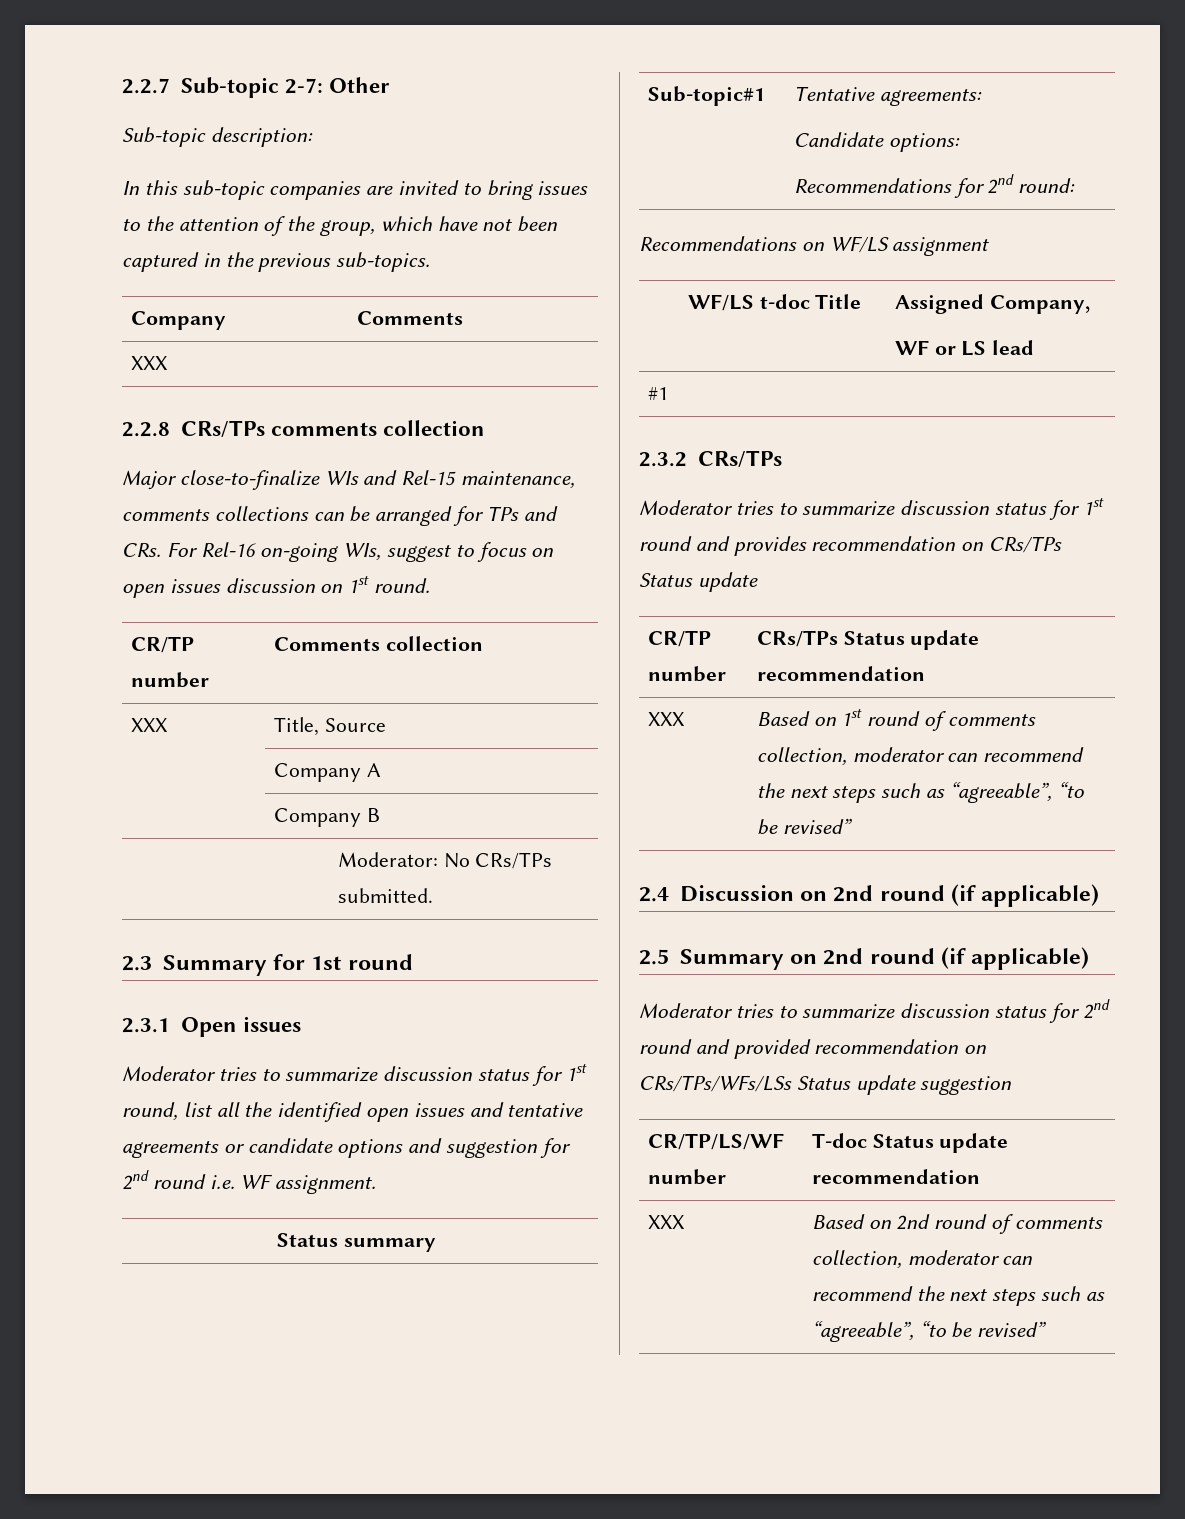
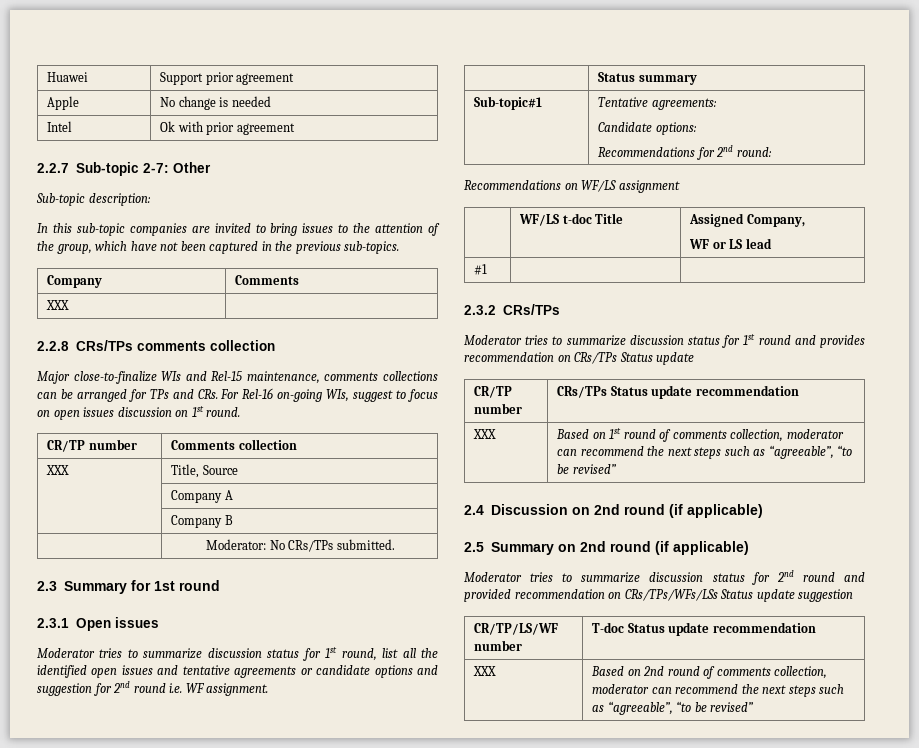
(122, 86) none -> [47,72,89,82] [160,72,295,85] [47,96,80,110] [160,96,271,110] [47,121,73,132] [160,121,295,135] Huawei | Support prior agreement // Apple | No change is needed // Intel | Ok with prior agreement //

